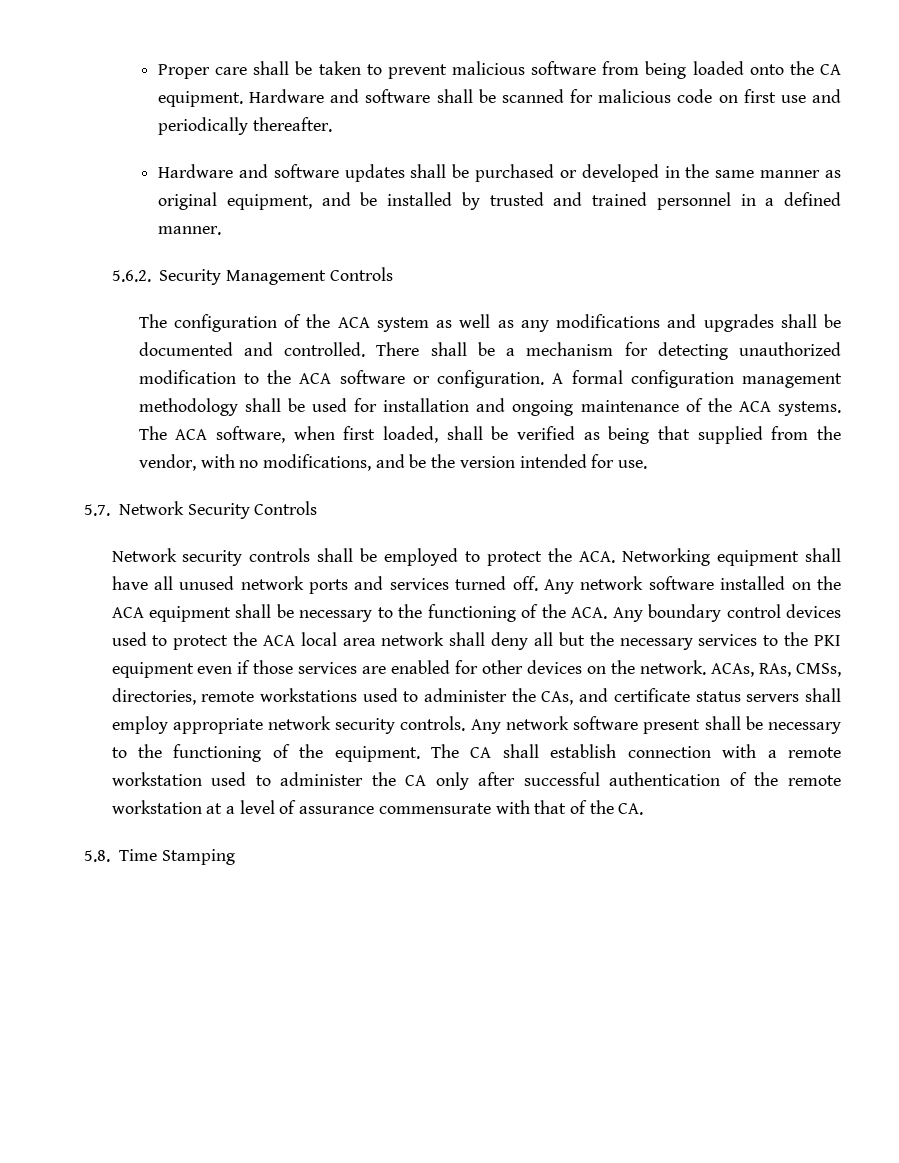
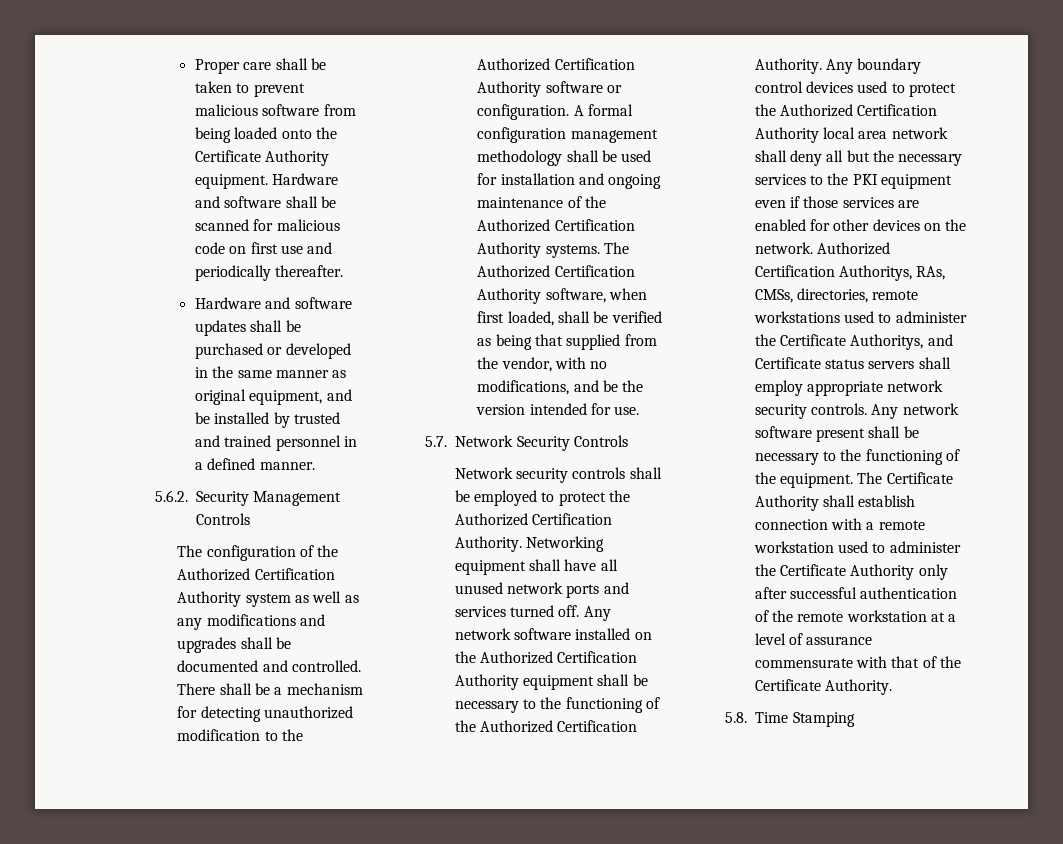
[820,64,842,75] CA -> [194,150,330,166] Certificate Authority
[337,317,370,328] ACA -> [177,568,335,581] [177,591,242,607] Authorized Certification Authority
[299,373,332,384] ACA -> [477,58,635,71] [477,81,542,97] Authorized Certification Authority
[738,401,841,416] [138,426,208,440] ACA systems. The ACA -> [477,219,635,232] [477,242,629,258] [477,265,635,278] [477,288,542,304] Authorized Certification Authority systems. The Authorized Certification Authority
[579,551,616,563] ACA. -> [454,513,612,526] [454,536,522,552] Authorized Certification Authority.
[111,607,144,618] ACA -> [479,651,638,664] [454,674,519,690] Authorized Certification Authority
[571,607,608,619] ACA. -> [479,720,638,733] [754,58,822,74] Authorized Certification Authority.
[262,635,295,646] ACA -> [779,104,938,117] [754,127,819,143] Authorized Certification Authority
[711,663,755,677] ACAs, -> [816,242,890,255] [754,265,912,281] Authorized Certification Authoritys,
[541,688,690,705] CAs, and certificate -> [779,334,953,350] [754,357,821,369] Certificate Authoritys, and Certificate
[470,747,492,758] CA -> [886,472,953,484] [754,495,819,511] Certificate Authority
[405,775,427,786] CA -> [779,564,915,580] Certificate Authority
[618,803,644,815] CA. -> [754,679,892,695] Certificate Authority.

